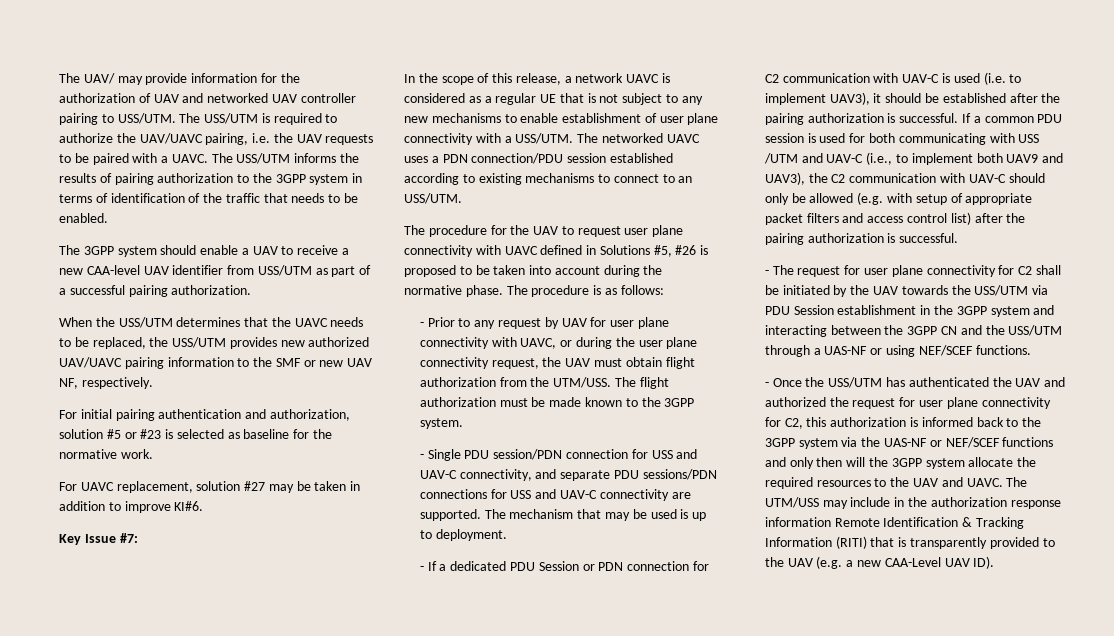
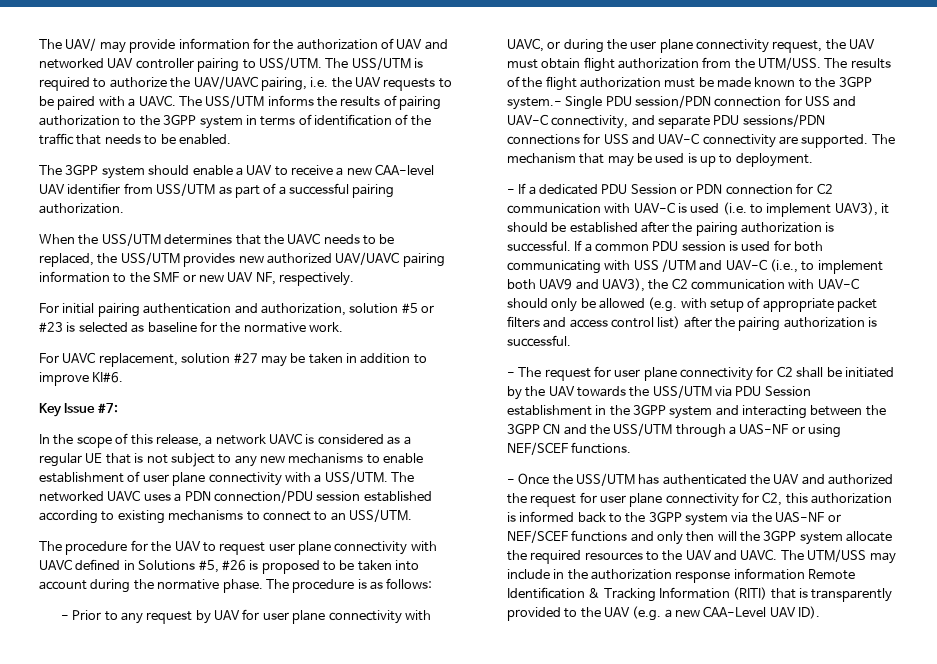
(637, 382) none -> [850,58,891,69] [506,76,543,88] results of the
[419,418,463,429] [419,454,424,459] system. // - -> [506,97,562,110] system.-

